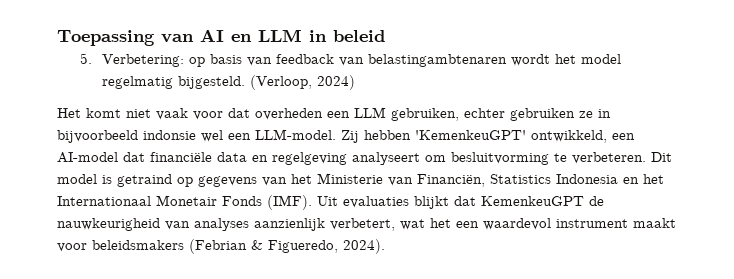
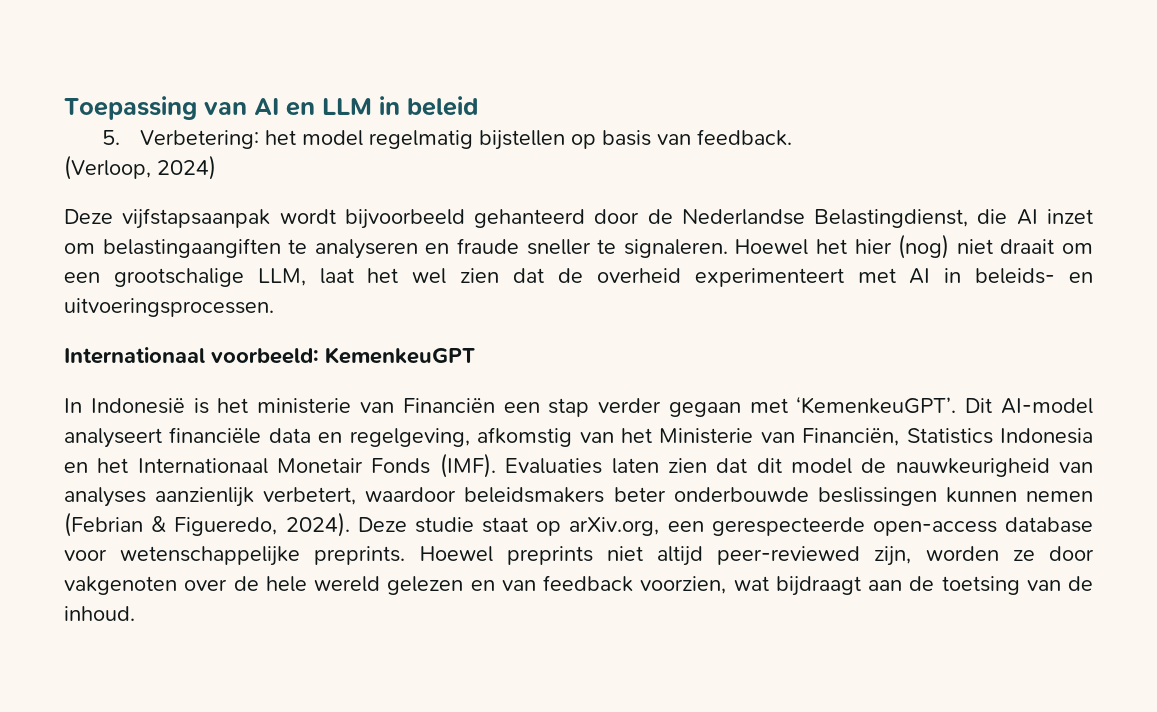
[189,54,622,67] [102,75,356,90] [57,107,611,121] [57,129,635,143] [57,152,672,165] [57,174,257,187] op basis van feedback van belastingambtenaren wordt het model regelmatig bijgesteld. (Verloop, 2024) // Het komt niet vaak voor dat overheden een LLM gebruiken, echter gebruiken ze in bijvoorbeeld indonsie wel een LLM-model. Zij hebben 'KemenkeuGPT' ontwikkeld, een AI-model dat financiële data en regelgeving analyseert om besluitvorming te verbeteren. Dit model is getraind op gegevens -> [264,129,792,150] [64,155,216,180] [64,208,1093,229] [64,234,1094,259] [64,268,1093,287] [64,298,274,317] [64,347,475,364] [64,396,1094,417] [64,427,573,448] het model regelmatig bijstellen op basis van feedback. // (Verloop, 2024) // Deze vijfstapsaanpak wordt bijvoorbeeld gehanteerd door de Nederlandse Belastingdienst, die AI inzet om belastingaangiften te analyseren en fraude sneller te signaleren. Hoewel het hier (nog) niet draait om een grootschalige LLM, laat het wel zien dat de overheid experimenteert met AI in beleids- en uitvoeringsprocessen. // Internationaal voorbeeld: KemenkeuGPT // In Indonesië is het ministerie van Financiën een stap verder gegaan met ‘KemenkeuGPT’. Dit AI-model analyseert financiële data en regelgeving, afkomstig
[317,196,584,209] Uit evaluaties blijkt dat KemenkeuGPT -> [505,458,852,474] Evaluaties laten zien dat dit model
[400,218,676,230] [57,239,385,254] wat het een waardevol instrument maakt voor beleidsmakers (Febrian & Figueredo, 2024). -> [365,487,1093,506] [64,512,1093,537] [64,546,1094,566] [64,575,1093,596] [64,606,135,621] waardoor beleidsmakers beter onderbouwde beslissingen kunnen nemen (Febrian & Figueredo, 2024). Deze studie staat op arXiv.org, een gerespecteerde open-access database voor wetenschappelijke preprints. Hoewel preprints niet altijd peer-reviewed zijn, worden ze door vakgenoten over de hele wereld gelezen en van feedback voorzien, wat bijdraagt aan de toetsing van de inhoud.

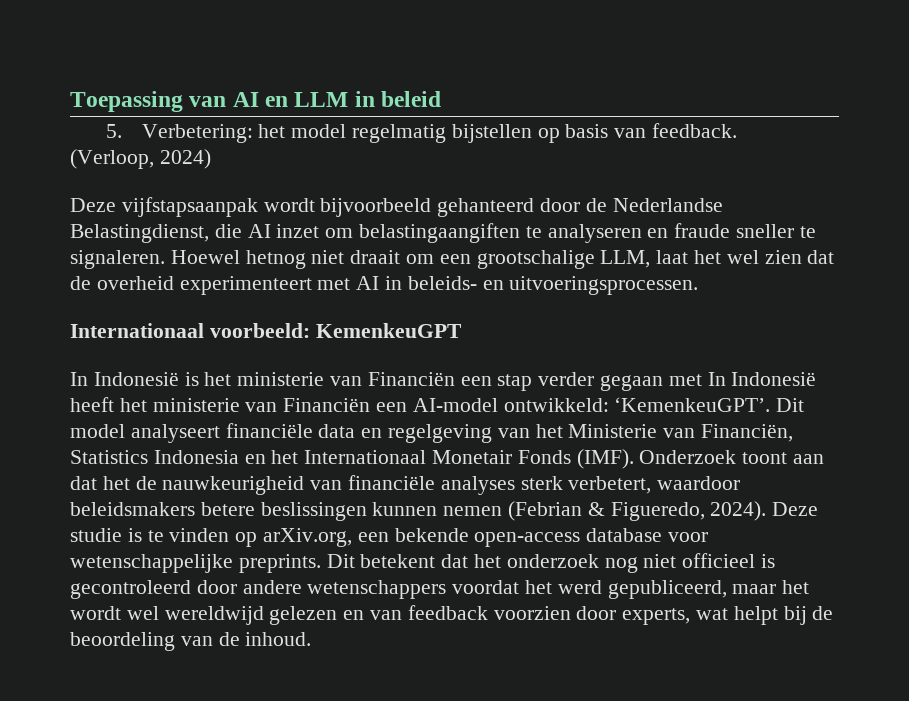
[816,234,950,259] het hier (nog) -> [245,250,306,269] hetnog
(788, 405) none -> [707,372,817,386] [70,397,609,412] In Indonesië heeft het ministerie van Financiën een AI-model ontwikkeld:
[1001,398,1094,414] AI-model -> [70,424,125,438] model
[349,427,573,447] regelgeving, afkomstig -> [388,424,493,443] regelgeving
[505,458,1094,477] [64,487,255,507] Evaluaties laten zien dat dit model de nauwkeurigheid van analyses aanzienlijk -> [639,450,825,464] [70,475,563,495] Onderzoek toont aan dat het de nauwkeurigheid van financiële analyses sterk
[613,487,809,502] beter onderbouwde -> [200,502,255,516] betere
[482,517,528,533] staat -> [127,528,230,542] is te vinden
[711,517,865,536] gerespecteerde -> [394,528,469,542] bekende
[419,546,1094,566] [64,575,1020,596] Hoewel preprints niet altijd peer-reviewed zijn, worden ze door vakgenoten over de hele wereld gelezen en van feedback voorzien, wat bijdraagt aan de toetsing -> [326,553,776,573] [70,580,810,599] [70,605,834,625] [70,632,175,651] Dit betekent dat het onderzoek nog niet officieel is gecontroleerd door andere wetenschappers voordat het werd gepubliceerd, maar het wordt wel wereldwijd gelezen en van feedback voorzien door experts, wat helpt bij de beoordeling

